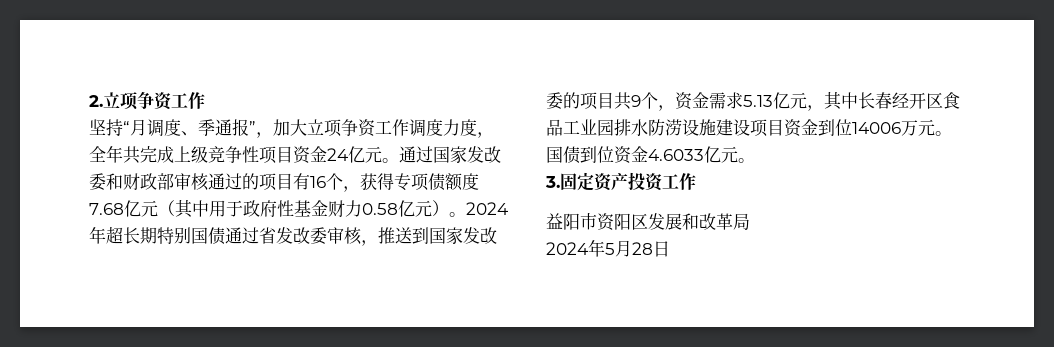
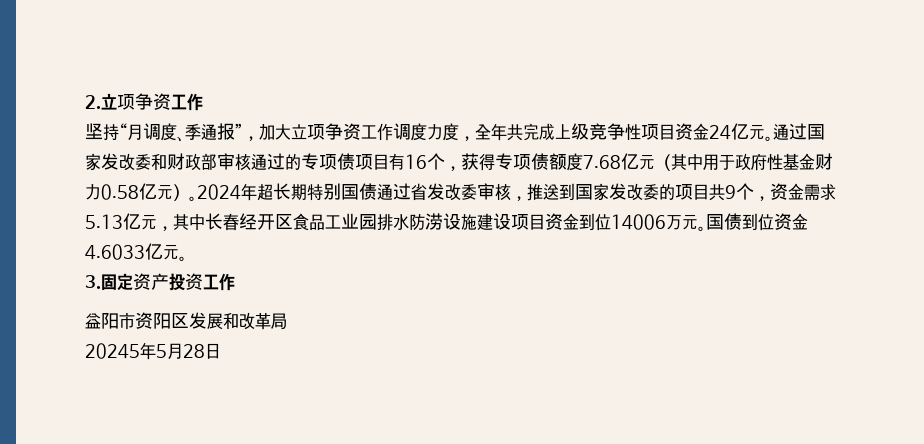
(259, 181) none -> [301,153,355,170] 专项债
[546,242,588,255] 2024 -> [85,343,140,359] 20245

